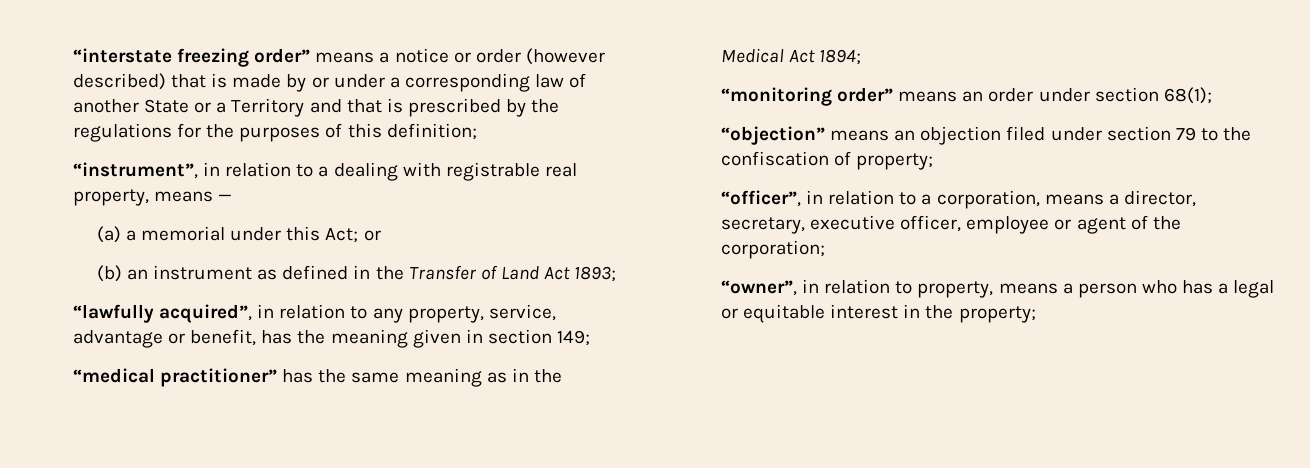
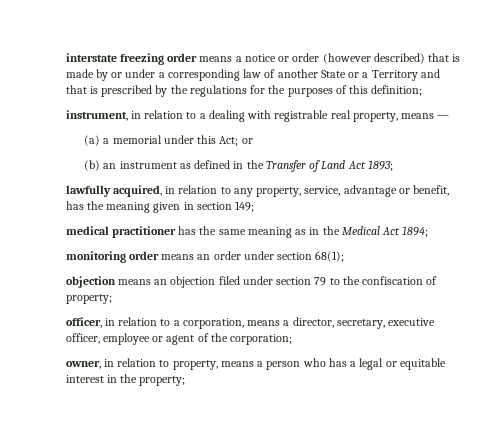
[72,48,311,67] “interstate freezing order” -> [65,53,198,65] interstate freezing order
[72,162,198,179] “instrument”, -> [65,110,128,121] instrument,
[72,304,253,323] “lawfully acquired”, -> [65,185,162,197] lawfully acquired,
[72,368,278,387] “medical practitioner” -> [65,226,176,238] medical practitioner
[720,87,894,106] “monitoring order” -> [65,251,159,263] monitoring order
[720,126,825,145] “objection” -> [65,276,116,288] objection
[720,190,801,207] “officer”, -> [65,317,102,328] officer,
[720,280,797,296] “owner”, -> [65,360,101,369] owner,

